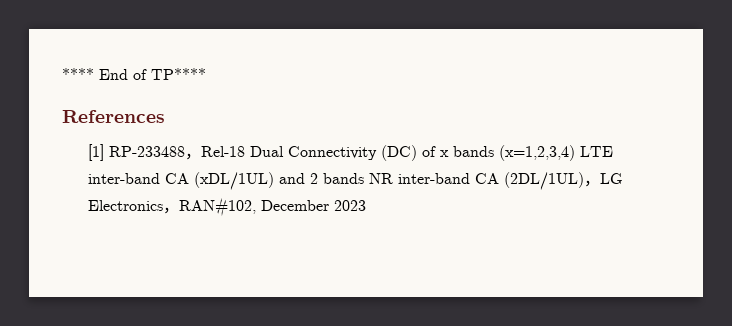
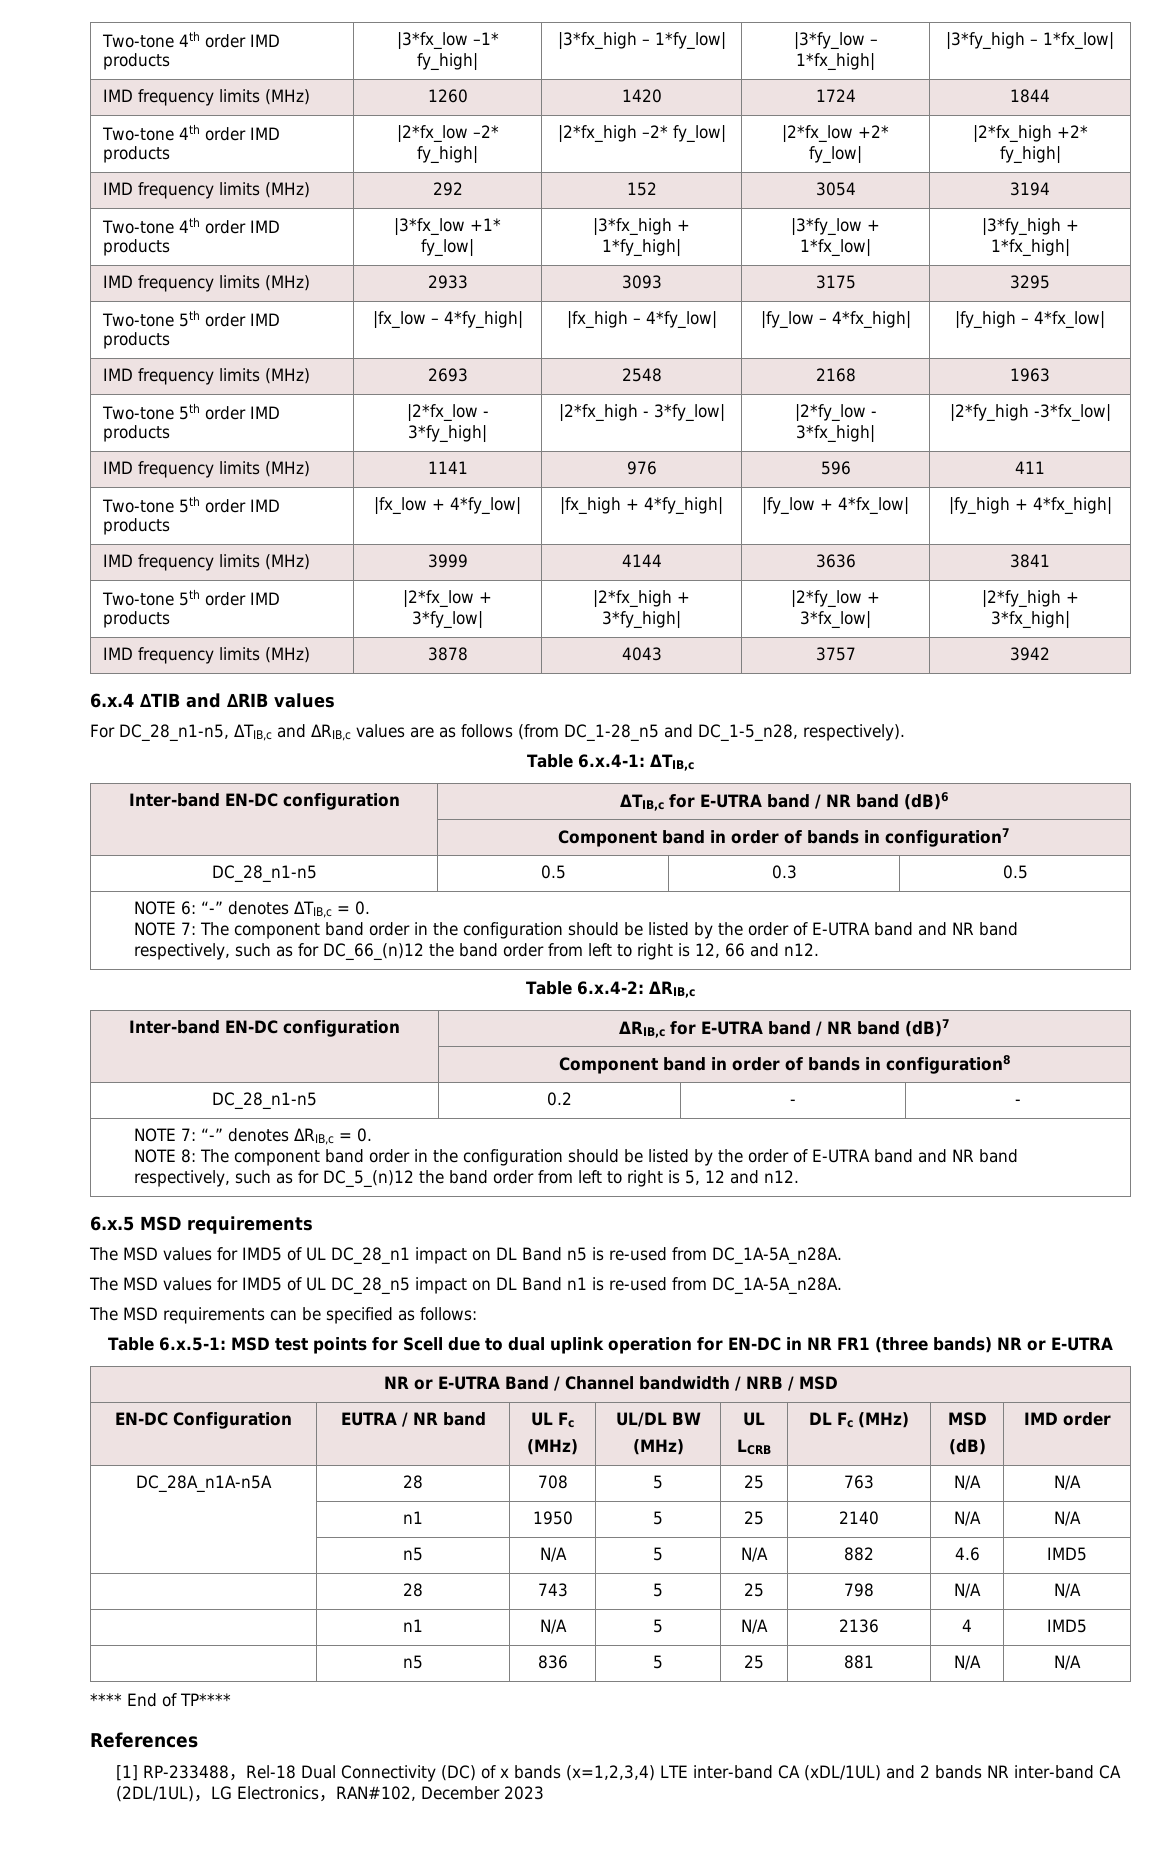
(62, 74) none -> [101,31,280,48] [102,53,170,70] [396,32,499,50] [417,53,478,71] [557,32,726,50] [793,32,878,50] [796,53,875,71] [946,32,1114,50] [102,89,310,106] [427,89,468,103] [621,89,662,103] [815,89,856,102] [1010,89,1050,103] [101,124,280,141] [102,146,170,163] [396,125,499,143] [417,146,478,164] [557,125,726,143] [782,125,889,143] [809,146,862,164] [972,125,1088,143] [999,146,1061,164] [102,182,310,199] [432,182,463,196] [626,182,657,196] [815,182,856,196] [1010,182,1050,196] [101,217,280,234] [102,239,170,256] [394,218,501,236] [421,239,474,257] [593,218,690,236] [602,239,681,257] [791,218,880,236] [800,239,871,257] [981,218,1079,236] [990,239,1070,257] [102,275,310,292] [427,275,468,289] [621,275,662,289] [815,275,856,289] [1010,275,1050,289] [101,310,280,327] [102,332,170,349] [372,311,523,329] [566,311,717,329] [760,311,911,329] [955,311,1105,329] [102,368,310,385] [427,368,468,382] [621,368,662,382] [815,368,856,382] [1010,368,1050,382] [101,403,280,420] [102,425,170,442] [406,404,489,422] [408,425,487,443] [558,404,725,422] [794,404,877,422] [796,425,875,443] [949,404,1111,422] [102,461,310,478] [427,461,468,474] [626,461,657,475] [820,461,851,475] [1015,461,1045,474] [101,496,280,513] [102,518,170,535] [374,497,521,515] [560,497,723,515] [762,497,909,515] [948,497,1112,515] [102,554,310,571] [427,554,468,568] [621,554,662,567] [815,554,856,568] [1010,554,1050,568] [101,589,280,606] [102,611,170,628] [403,590,492,608] [412,611,483,629] [593,590,690,608] [602,611,681,629] [791,590,880,608] [800,611,871,629] [981,590,1079,608] [990,611,1070,629] [102,647,310,664] [427,647,468,661] [621,647,662,661] [815,647,856,661] [1010,647,1050,661] [90,693,335,708] [90,724,905,742] [527,754,694,771] [128,793,400,810] [619,792,949,811] [558,828,1010,847] [211,865,317,883] [540,865,566,879] [771,865,797,879] [1002,865,1028,879] [134,901,371,918] [134,922,1019,939] [134,943,820,961] [526,981,695,998] [129,1020,400,1037] [619,1019,950,1038] [558,1055,1011,1074] [212,1092,317,1110] [547,1092,572,1106] [790,1099,796,1105] [1015,1099,1021,1105] [134,1128,373,1145] [134,1149,1019,1166] [134,1170,800,1188] [90,1216,313,1234] [89,1247,842,1265] [89,1277,842,1295] [89,1307,477,1324] [108,1337,1113,1354] [383,1376,838,1391] [115,1412,292,1429] [340,1412,486,1427] [531,1412,574,1428] [527,1439,578,1455] [615,1412,701,1427] [632,1439,684,1455] [743,1412,765,1426] [737,1439,771,1455] [809,1412,909,1428] [947,1412,987,1426] [948,1439,986,1455] [1023,1412,1111,1426] [136,1475,272,1493] [403,1475,423,1489] [537,1475,568,1489] [653,1475,663,1489] [744,1475,764,1489] [844,1475,874,1489] [954,1475,981,1490] [1054,1475,1081,1490] [403,1511,423,1524] [532,1511,573,1525] [653,1511,663,1525] [744,1511,764,1525] [839,1511,879,1525] [954,1511,981,1526] [1054,1511,1081,1526] [403,1547,423,1561] [539,1547,567,1562] [653,1547,663,1561] [741,1547,768,1562] [844,1547,874,1561] [954,1547,980,1561] [1047,1547,1087,1561] [403,1583,423,1597] [537,1583,568,1597] [653,1583,663,1597] [744,1583,764,1597] [844,1583,874,1597] [954,1583,981,1598] [1054,1583,1081,1598] [403,1619,423,1632] [539,1619,567,1634] [653,1619,663,1633] [741,1619,768,1634] [839,1619,879,1633] [962,1619,972,1632] [1047,1619,1087,1633] [403,1655,423,1669] [537,1655,568,1669] [653,1655,663,1669] [744,1655,764,1669] [844,1655,874,1669] [954,1655,981,1670] [1054,1655,1081,1670] Two-tone 4th order IMD products | |3*fx_low –1* fy_high| | |3*fx_high – 1*fy_low| | |3*fy_low – 1*fx_high| | |3*fy_high – 1*fx_low| // IMD frequency limits (MHz) | 1260 | 1420 | 1724 | 1844 // Two-tone 4th order IMD products | |2*fx_low –2* fy_high| | |2*fx_high –2* fy_low| | |2*fx_low +2* fy_low| | |2*fx_high +2* fy_high| // IMD frequency limits (MHz) | 292 | 152 | 3054 | 3194 // Two-tone 4th order IMD products | |3*fx_low +1* fy_low| | |3*fx_high + 1*fy_high| | |3*fy_low + 1*fx_low| | |3*fy_high + 1*fx_high| // IMD frequency limits (MHz) | 2933 | 3093 | 3175 | 3295 // Two-tone 5th order IMD products | |fx_low – 4*fy_high| | |fx_high – 4*fy_low| | |fy_low – 4*fx_high| | |fy_high – 4*fx_low| // IMD frequency limits (MHz) | 2693 | 2548 | 2168 | 1963 // Two-tone 5th order IMD products | |2*fx_low - 3*fy_high| | |2*fx_high - 3*fy_low| | |2*fy_low - 3*fx_high| | |2*fy_high -3*fx_low| // IMD frequency limits (MHz) | 1141 | 976 | 596 | 411 // Two-tone 5th order IMD products | |fx_low + 4*fy_low| | |fx_high + 4*fy_high| | |fy_low + 4*fx_low| | |fy_high + 4*fx_high| // IMD frequency limits (MHz) | 3999 | 4144 | 3636 | 3841 // Two-tone 5th order IMD products | |2*fx_low + 3*fy_low| | |2*fx_high + 3*fy_high| | |2*fy_low + 3*fx_low| | |2*fy_high + 3*fx_high| // IMD frequency limits (MHz) | 3878 | 4043 | 3757 | 3942 // 6.x.4 ∆TIB and ∆RIB values // For DC_28_n1-n5, ΔTIB,c and ΔRIB,c values are as follows (from DC_1-28_n5 and DC_1-5_n28, respectively). // Table 6.x.4-1: ΔTIB,c // Inter-band EN-DC configuration | ΔTIB,c for E-UTRA band / NR band (dB)6 // | Component band in order of bands in configuration7 // DC_28_n1-n5 | 0.5 | 0.3 | 0.5 // NOTE 6: “-” denotes ΔTIB,c = 0. // NOTE 7: The component band order in the configuration should be listed by the order of E-UTRA band and NR band respectively, such as for DC_66_(n)12 the band order from left to right is 12, 66 and n12. // Table 6.x.4-2: ΔRIB,c // Inter-band EN-DC configuration | ΔRIB,c for E-UTRA band / NR band (dB)7 // | Component band in order of bands in configuration8 // DC_28_n1-n5 | 0.2 | - | - // NOTE 7: “-” denotes ΔRIB,c = 0. // NOTE 8: The component band order in the configuration should be listed by the order of E-UTRA band and NR band respectively, such as for DC_5_(n)12 the band order from left to right is 5, 12 and n12. // 6.x.5 MSD requirements // The MSD values for IMD5 of UL DC_28_n1 impact on DL Band n5 is re-used from DC_1A-5A_n28A. // The MSD values for IMD5 of UL DC_28_n5 impact on DL Band n1 is re-used from DC_1A-5A_n28A. // The MSD requirements can be specified as follows: // Table 6.x.5-1: MSD test points for Scell due to dual uplink operation for EN-DC in NR FR1 (three bands) NR or E-UTRA // NR or E-UTRA Band / Channel bandwidth / NRB / MSD // EN-DC Configuration | EUTRA / NR band | UL Fc // (MHz) | UL/DL BW // (MHz) | UL // LCRB | DL Fc (MHz) | MSD // (dB) | IMD order // DC_28A_n1A-n5A | 28 | 708 | 5 | 25 | 763 | N/A | N/A // | n1 | 1950 | 5 | 25 | 2140 | N/A | N/A // | n5 | N/A | 5 | N/A | 882 | 4.6 | IMD5 // | 28 | 743 | 5 | 25 | 798 | N/A | N/A // | n1 | N/A | 5 | N/A | 2136 | 4 | IMD5 // | n5 | 836 | 5 | 25 | 881 | N/A | N/A //

